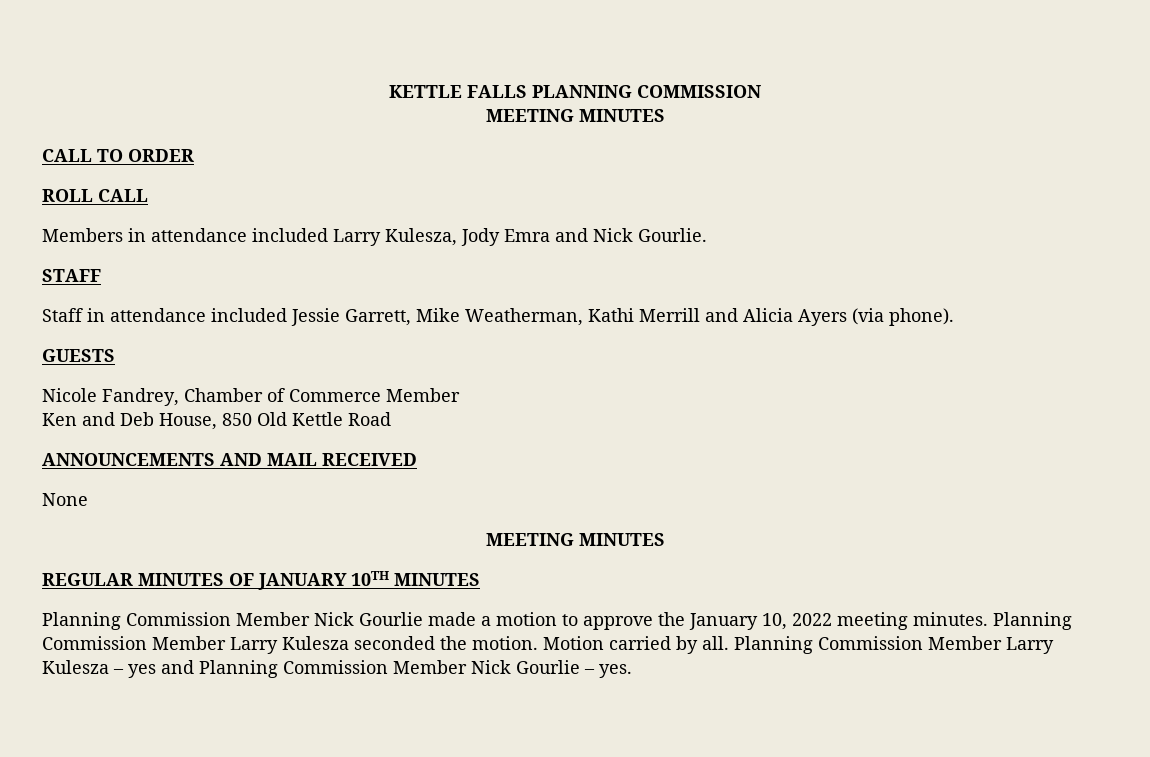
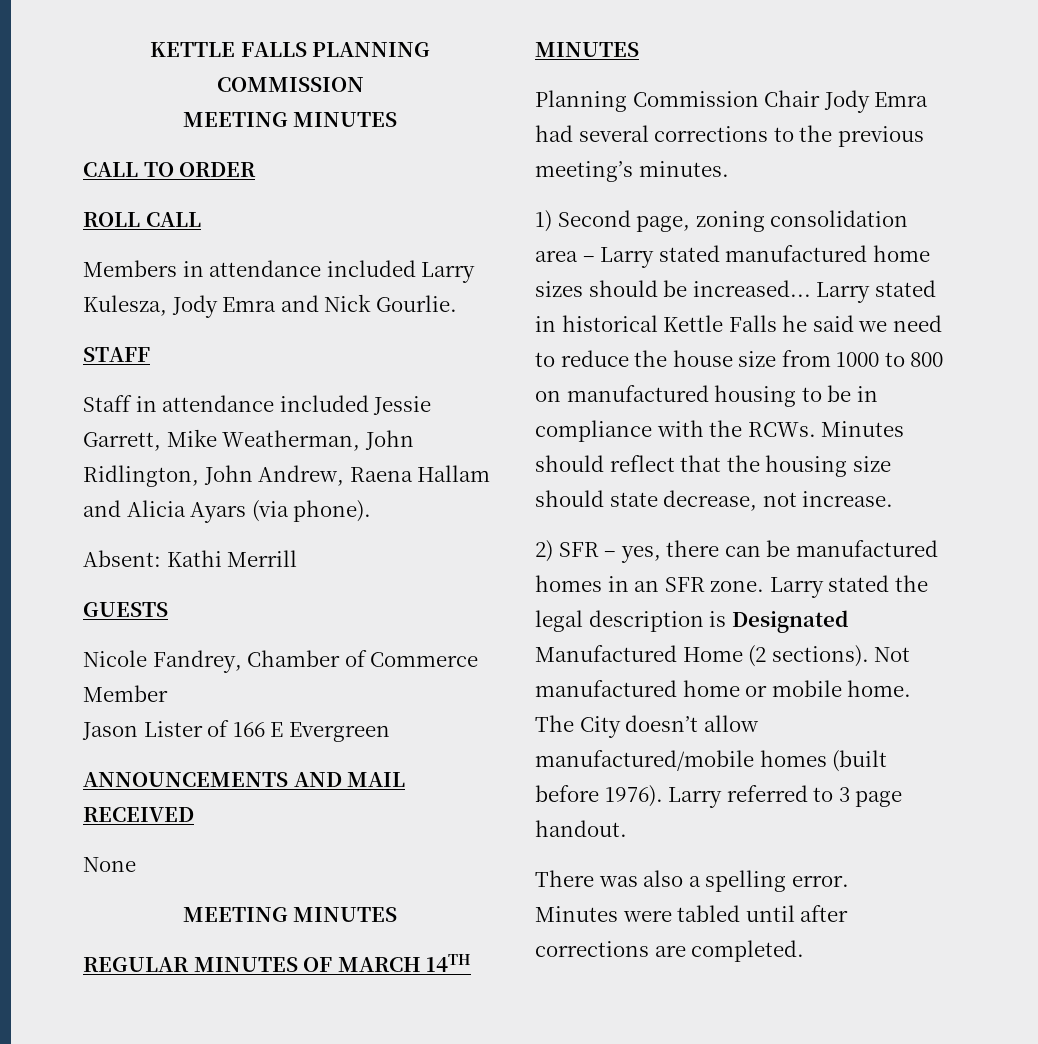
[588,308,954,326] Kathi Merrill and Alicia Ayers (via phone). -> [364,430,414,450] [83,465,491,487] [83,500,372,523] [83,550,298,567] John Ridlington, John Andrew, Raena Hallam and Alicia Ayars (via phone). // Absent: Kathi Merrill
[42,412,391,430] Ken and Deb House, 850 Old Kettle Road -> [82,720,390,742] Jason Lister of 166 E Evergreen
[258,571,389,590] JANUARY 10TH -> [337,954,472,972] MARCH 14TH
[236,612,1072,630] [42,636,1054,654] [42,660,632,678] Member Nick Gourlie made a motion to approve the January 10, 2022 meeting minutes. Planning Commission Member Larry Kulesza seconded the motion. Motion carried by all. Planning Commission Member Larry Kulesza – yes and Planning Commission Member Nick Gourlie – yes. -> [764,90,929,113] [535,125,924,147] [535,161,729,182] [535,210,909,232] [535,245,930,268] [535,280,936,303] [535,315,942,332] [535,350,944,367] [535,385,878,407] [535,420,905,442] [535,455,891,477] [535,490,894,511] [535,540,938,563] [535,575,928,598] [535,610,848,633] [535,645,911,667] [535,680,912,697] [535,715,759,738] [535,750,888,772] [535,785,903,808] [535,820,627,837] [535,870,849,892] [535,905,849,922] [535,940,805,962] Chair Jody Emra had several corrections to the previous meeting’s minutes. // 1) Second page, zoning consolidation area – Larry stated manufactured home sizes should be increased... Larry stated in historical Kettle Falls he said we need to reduce the house size from 1000 to 800 on manufactured housing to be in compliance with the RCWs. Minutes should reflect that the housing size should state decrease, not increase. // 2) SFR – yes, there can be manufactured homes in an SFR zone. Larry stated the legal description is Designated Manufactured Home (2 sections). Not manufactured home or mobile home. The City doesn’t allow manufactured/mobile homes (built before 1976). Larry referred to 3 page handout. // There was also a spelling error. // Minutes were tabled until after corrections are completed.

